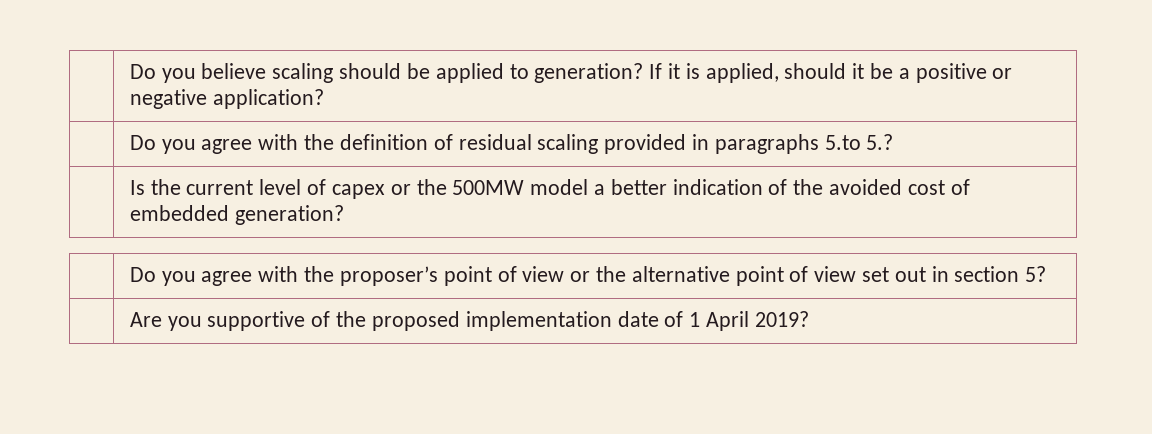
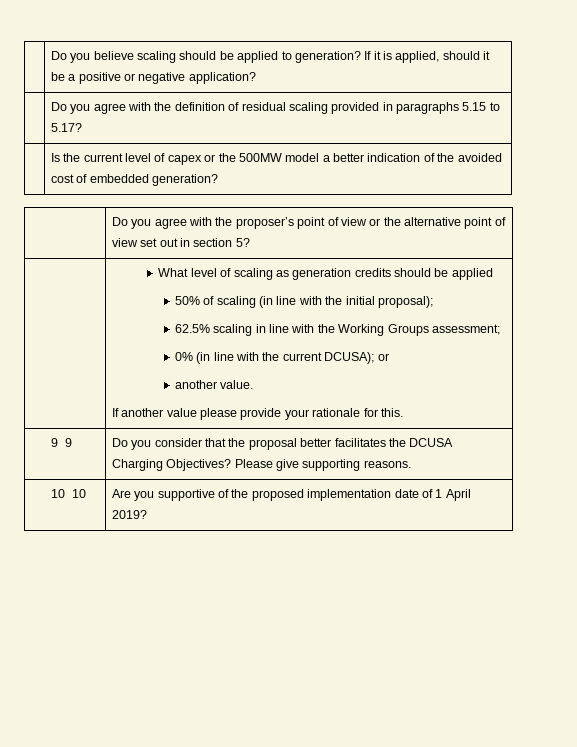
[824,134,894,150] 5.to 5.? -> [462,102,500,111] [50,123,82,132] 5.15 to 5.17?
(1047, 274) none -> [158,268,493,280] [174,296,433,308] [174,324,500,336] [174,352,389,364] [174,380,254,389] [111,408,403,420] [51,438,72,447] [111,438,454,450] [111,459,411,471] [51,489,86,498] | What level of scaling as generation credits should be applied // 50% of scaling (in line with the initial proposal); // 62.5% scaling in line with the Working Groups assessment; // 0% (in line with the current DCUSA); or // another value. // If another value please provide your rationale for this. // 9 9 | Do you consider that the proposal better facilitates the DCUSA Charging Objectives? Please give supporting reasons. // 10 10

